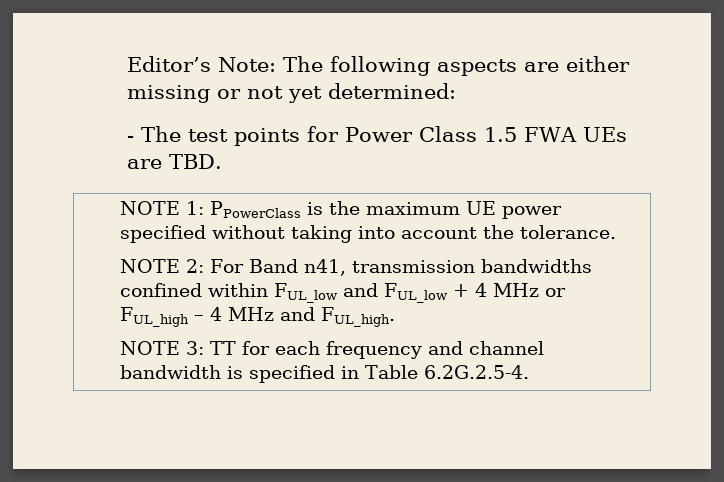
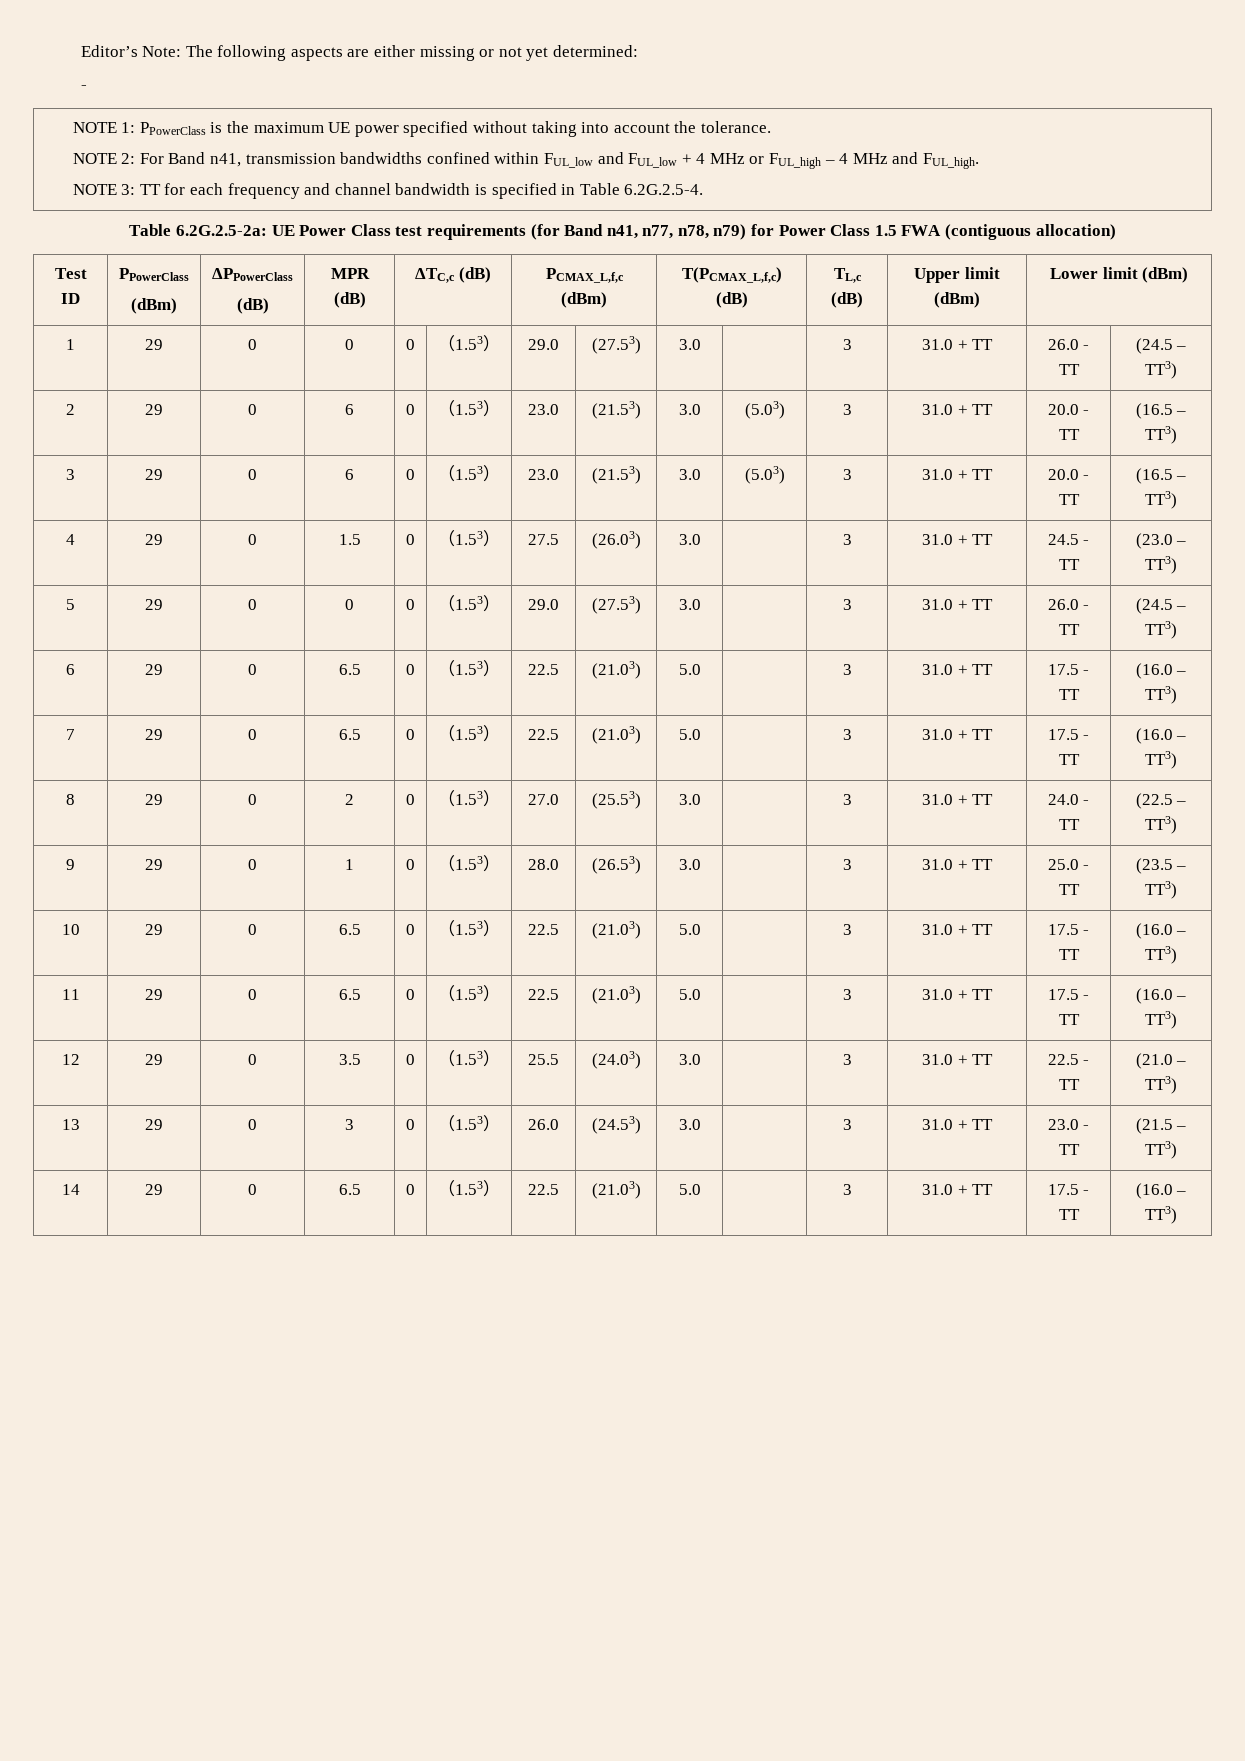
[140,126,627,146] [126,154,222,169] The test points for Power Class 1.5 FWA UEs are TBD. -> (87, 87) none
(530, 372) none -> [129,224,1116,240] [54,268,87,279] [61,293,80,304] [119,268,189,281] [131,298,177,314] [212,268,293,281] [236,298,269,314] [330,268,370,279] [333,292,366,308] [415,267,491,283] [545,268,624,283] [561,292,607,308] [681,267,782,283] [715,292,748,308] [833,268,862,283] [831,292,863,308] [914,267,1000,283] [934,292,980,308] [1049,267,1189,283] [66,339,75,350] [145,339,163,350] [248,339,257,350] [345,339,355,350] [406,339,415,350] [438,335,501,352] [528,339,559,350] [591,336,641,354] [678,339,701,350] [842,339,852,350] [921,339,994,350] [1047,339,1090,350] [1058,364,1080,375] [1135,338,1187,354] [1145,361,1177,379] [66,404,75,415] [145,404,163,415] [248,404,257,415] [345,404,355,415] [406,404,415,415] [438,400,501,417] [528,404,559,415] [591,401,641,419] [678,404,701,415] [744,401,785,419] [842,404,852,415] [921,404,994,415] [1047,404,1090,415] [1058,429,1080,440] [1135,403,1187,419] [1145,426,1177,444] [66,469,75,480] [145,469,163,480] [248,469,257,480] [345,469,355,480] [406,469,415,480] [438,465,501,482] [528,469,559,480] [591,466,641,484] [678,469,701,480] [744,466,785,484] [842,469,852,480] [921,469,994,480] [1047,469,1090,480] [1058,494,1080,505] [1135,468,1187,484] [1145,491,1177,509] [66,534,75,545] [145,534,163,545] [248,534,257,545] [338,534,361,545] [406,534,415,545] [438,530,501,547] [528,534,559,545] [591,531,641,549] [678,534,701,545] [842,534,852,545] [921,534,994,545] [1047,534,1090,545] [1058,559,1080,570] [1135,533,1187,549] [1145,556,1177,574] [66,599,75,610] [145,599,163,610] [248,599,257,610] [345,599,355,610] [406,599,415,610] [438,595,501,612] [528,599,559,610] [591,596,641,614] [678,599,701,610] [842,599,852,610] [921,599,994,610] [1047,599,1090,610] [1058,624,1080,635] [1135,598,1187,614] [1145,621,1177,639] [66,664,75,675] [145,664,163,675] [248,664,257,675] [338,664,361,675] [406,664,415,675] [438,660,501,677] [528,664,559,675] [591,661,641,679] [678,664,701,675] [842,664,852,675] [921,664,994,675] [1047,664,1090,675] [1058,689,1080,700] [1135,663,1187,679] [1145,686,1177,704] [66,729,75,740] [145,729,163,740] [248,729,257,740] [338,729,361,740] [406,729,415,740] [438,725,501,742] [528,729,559,740] [591,726,641,744] [678,729,701,740] [842,729,852,740] [921,729,994,740] [1047,729,1090,740] [1058,754,1080,765] [1135,728,1187,744] [1145,751,1177,769] [66,794,75,805] [145,794,163,805] [248,794,257,805] [345,794,355,805] [406,794,415,805] [438,790,501,807] [528,794,559,805] [591,791,641,809] [678,794,701,805] [842,794,852,805] [921,794,994,805] [1047,794,1090,805] [1058,819,1080,830] [1135,793,1187,809] [1145,816,1177,834] [66,859,75,870] [145,859,163,870] [248,859,257,870] [345,859,355,870] [406,859,415,870] [438,855,501,872] [528,859,559,870] [591,856,641,874] [678,859,701,870] [842,859,852,870] [921,859,994,870] [1047,859,1090,870] [1058,884,1080,895] [1135,858,1187,874] [1145,881,1177,899] [61,924,80,935] [145,924,163,935] [248,924,257,935] [338,924,361,935] [406,924,415,935] [438,920,501,937] [528,924,559,935] [591,921,641,939] [678,924,701,935] [842,924,852,935] [921,924,994,935] [1047,924,1090,935] [1058,949,1080,960] [1135,923,1187,939] [1145,946,1177,964] [61,989,80,1000] [145,989,163,1000] [248,989,257,1000] [338,989,361,1000] [406,989,415,1000] [438,985,501,1002] [528,989,559,1000] [591,986,641,1004] [678,989,701,1000] [842,989,852,1000] [921,989,994,1000] [1047,989,1090,1000] [1058,1014,1080,1025] [1135,988,1187,1004] [1145,1011,1177,1029] [61,1054,80,1065] [145,1054,163,1065] [248,1054,257,1065] [338,1054,361,1065] [406,1054,415,1065] [438,1050,501,1067] [528,1054,559,1065] [591,1051,641,1069] [678,1054,701,1065] [842,1054,852,1065] [921,1054,994,1065] [1047,1054,1090,1065] [1058,1079,1080,1090] [1135,1053,1187,1069] [1145,1076,1177,1094] [61,1119,80,1130] [145,1119,163,1130] [248,1119,257,1130] [345,1119,355,1130] [406,1119,415,1130] [438,1115,501,1132] [528,1119,559,1130] [591,1116,641,1134] [678,1119,701,1130] [842,1119,852,1130] [921,1119,994,1130] [1047,1119,1090,1130] [1058,1144,1080,1155] [1135,1118,1187,1134] [1145,1141,1177,1159] [61,1184,80,1195] [145,1184,163,1195] [248,1184,257,1195] [338,1184,361,1195] [406,1184,415,1195] [438,1180,501,1197] [528,1184,559,1195] [591,1181,641,1199] [678,1184,701,1195] [842,1184,852,1195] [921,1184,994,1195] [1047,1184,1090,1195] [1058,1209,1080,1220] [1135,1183,1187,1199] [1145,1206,1177,1224] // Table 6.2G.2.5-2a: UE Power Class test requirements (for Band n41, n77, n78, n79) for Power Class 1.5 FWA (contiguous allocation) // Test ID | PPowerClass // (dBm) | ΔPPowerClass // (dB) | MPR (dB) | ΔTC,c (dB) | PCMAX_L,f,c (dBm) | T(PCMAX_L,f,c) (dB) | TL,c (dB) | Upper limit (dBm) | Lower limit (dBm) // 1 | 29 | 0 | 0 | 0 | （1.53） | 29.0 | (27.53) | 3.0 | | 3 | 31.0 + TT | 26.0 - TT | (24.5 – TT3) // 2 | 29 | 0 | 6 | 0 | （1.53） | 23.0 | (21.53) | 3.0 | (5.03) | 3 | 31.0 + TT | 20.0 - TT | (16.5 – TT3) // 3 | 29 | 0 | 6 | 0 | （1.53） | 23.0 | (21.53) | 3.0 | (5.03) | 3 | 31.0 + TT | 20.0 - TT | (16.5 – TT3) // 4 | 29 | 0 | 1.5 | 0 | （1.53） | 27.5 | (26.03) | 3.0 | | 3 | 31.0 + TT | 24.5 - TT | (23.0 – TT3) // 5 | 29 | 0 | 0 | 0 | （1.53） | 29.0 | (27.53) | 3.0 | | 3 | 31.0 + TT | 26.0 - TT | (24.5 – TT3) // 6 | 29 | 0 | 6.5 | 0 | （1.53） | 22.5 | (21.03) | 5.0 | | 3 | 31.0 + TT | 17.5 - TT | (16.0 – TT3) // 7 | 29 | 0 | 6.5 | 0 | （1.53） | 22.5 | (21.03) | 5.0 | | 3 | 31.0 + TT | 17.5 - TT | (16.0 – TT3) // 8 | 29 | 0 | 2 | 0 | （1.53） | 27.0 | (25.53) | 3.0 | | 3 | 31.0 + TT | 24.0 - TT | (22.5 – TT3) // 9 | 29 | 0 | 1 | 0 | （1.53） | 28.0 | (26.53) | 3.0 | | 3 | 31.0 + TT | 25.0 - TT | (23.5 – TT3) // 10 | 29 | 0 | 6.5 | 0 | （1.53） | 22.5 | (21.03) | 5.0 | | 3 | 31.0 + TT | 17.5 - TT | (16.0 – TT3) // 11 | 29 | 0 | 6.5 | 0 | （1.53） | 22.5 | (21.03) | 5.0 | | 3 | 31.0 + TT | 17.5 - TT | (16.0 – TT3) // 12 | 29 | 0 | 3.5 | 0 | （1.53） | 25.5 | (24.03) | 3.0 | | 3 | 31.0 + TT | 22.5 - TT | (21.0 – TT3) // 13 | 29 | 0 | 3 | 0 | （1.53） | 26.0 | (24.53) | 3.0 | | 3 | 31.0 + TT | 23.0 - TT | (21.5 – TT3) // 14 | 29 | 0 | 6.5 | 0 | （1.53） | 22.5 | (21.03) | 5.0 | | 3 | 31.0 + TT | 17.5 - TT | (16.0 – TT3)

